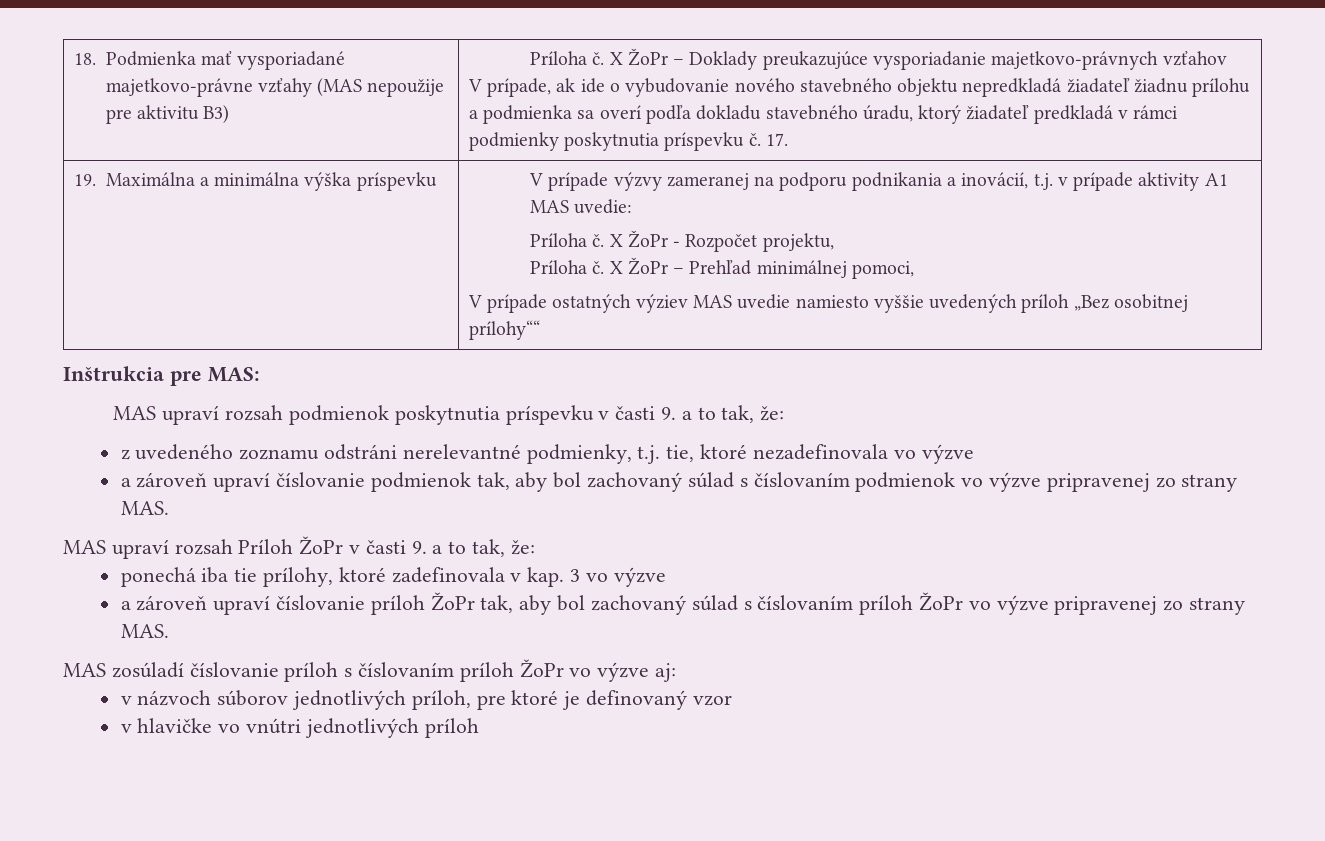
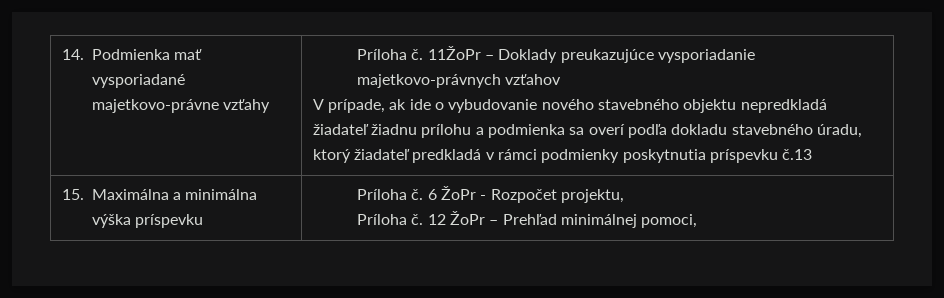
[73,53,96,65] 18. -> [61,49,84,60] 14.
[317,78,445,97] [105,105,230,124] [530,48,668,66] (MAS nepoužije pre aktivitu B3) | Príloha č. X ŽoPr -> [357,46,481,60] | Príloha č. 11ŽoPr
[748,133,789,146] [73,174,96,186] č. 17. // 19. -> [782,149,813,160] [61,189,84,200] č.13 // 15.
[529,172,1228,191] [530,199,633,214] [530,233,623,247] V prípade výzvy zameranej na podporu podnikania a inovácií, t.j. v prípade aktivity A1 MAS uvedie: // Príloha č. X -> [357,189,437,200] Príloha č. 6
[609,261,623,274] X -> [427,214,446,225] 12
[467,294,1188,313] [468,320,540,340] [63,366,260,386] [113,405,785,425] [120,444,974,464] [120,472,1238,492] [120,501,169,515] [63,536,535,559] [120,567,666,587] [120,592,1245,615] [120,624,169,638] [63,659,677,682] [120,690,732,710] [120,718,479,738] // V prípade ostatných výziev MAS uvedie namiesto vyššie uvedených príloh „Bez osobitnej prílohy““ // Inštrukcia pre MAS: // MAS upraví rozsah podmienok poskytnutia príspevku v časti 9. a to tak, že: // z uvedeného zoznamu odstráni nerelevantné podmienky, t.j. tie, ktoré nezadefinovala vo výzve // a zároveň upraví číslovanie podmienok tak, aby bol zachovaný súlad s číslovaním podmienok vo výzve pripravenej zo strany MAS. // MAS upraví rozsah Príloh ŽoPr v časti 9. a to tak, že: // ponechá iba tie prílohy, ktoré zadefinovala v kap. 3 vo výzve // a zároveň upraví číslovanie príloh ŽoPr tak, aby bol zachovaný súlad s číslovaním príloh ŽoPr vo výzve pripravenej zo strany MAS. // MAS zosúladí číslovanie príloh s číslovaním príloh ŽoPr vo výzve aj: // v názvoch súborov jednotlivých príloh, pre ktoré je definovaný vzor // v hlavičke vo vnútri jednotlivých príloh -> (698, 221) none

